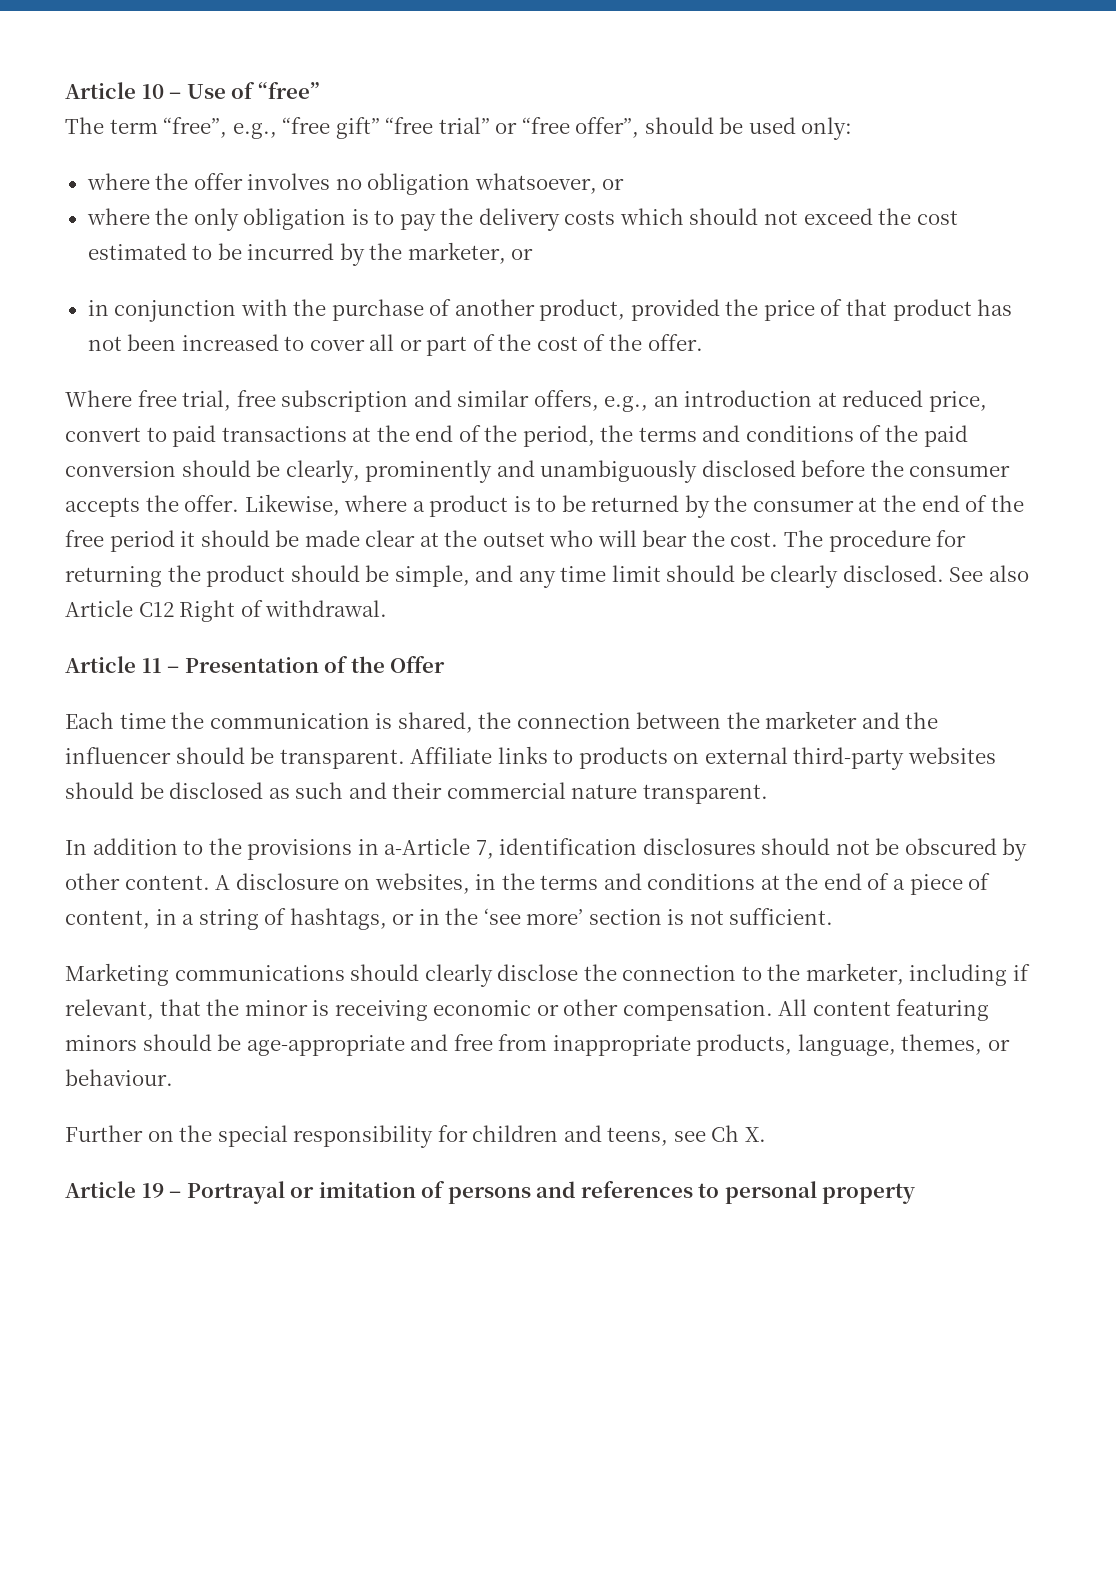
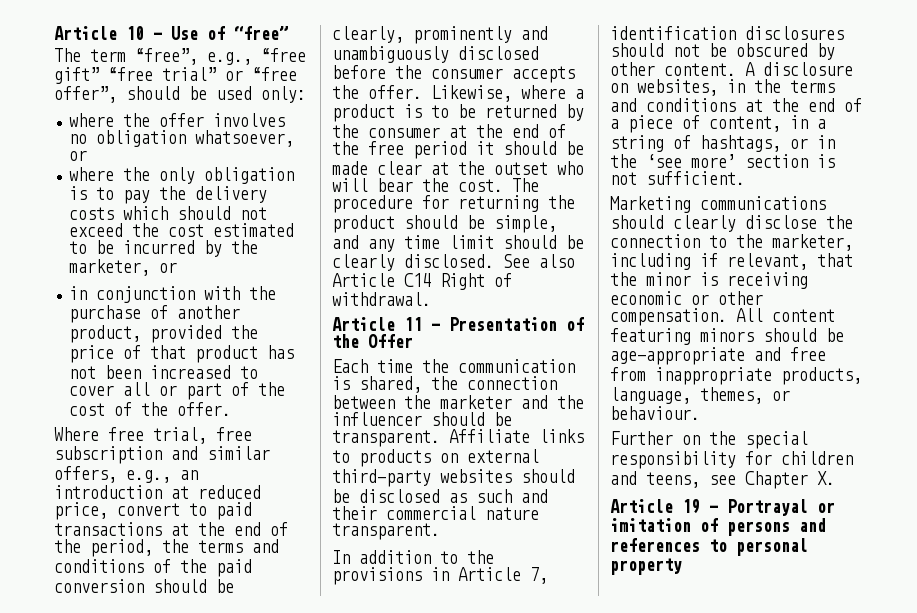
[138,602,174,617] C12 -> [404,273,431,287] C14
[384,838,471,855] a-Article -> [458,567,521,581] Article
[711,1125,740,1142] Ch -> [745,471,808,489] Chapter

